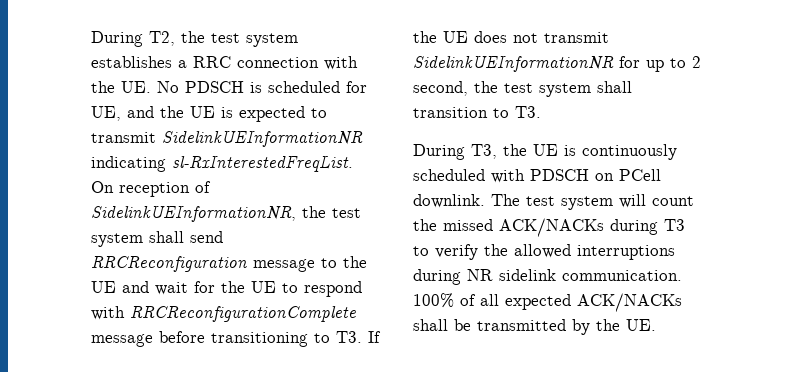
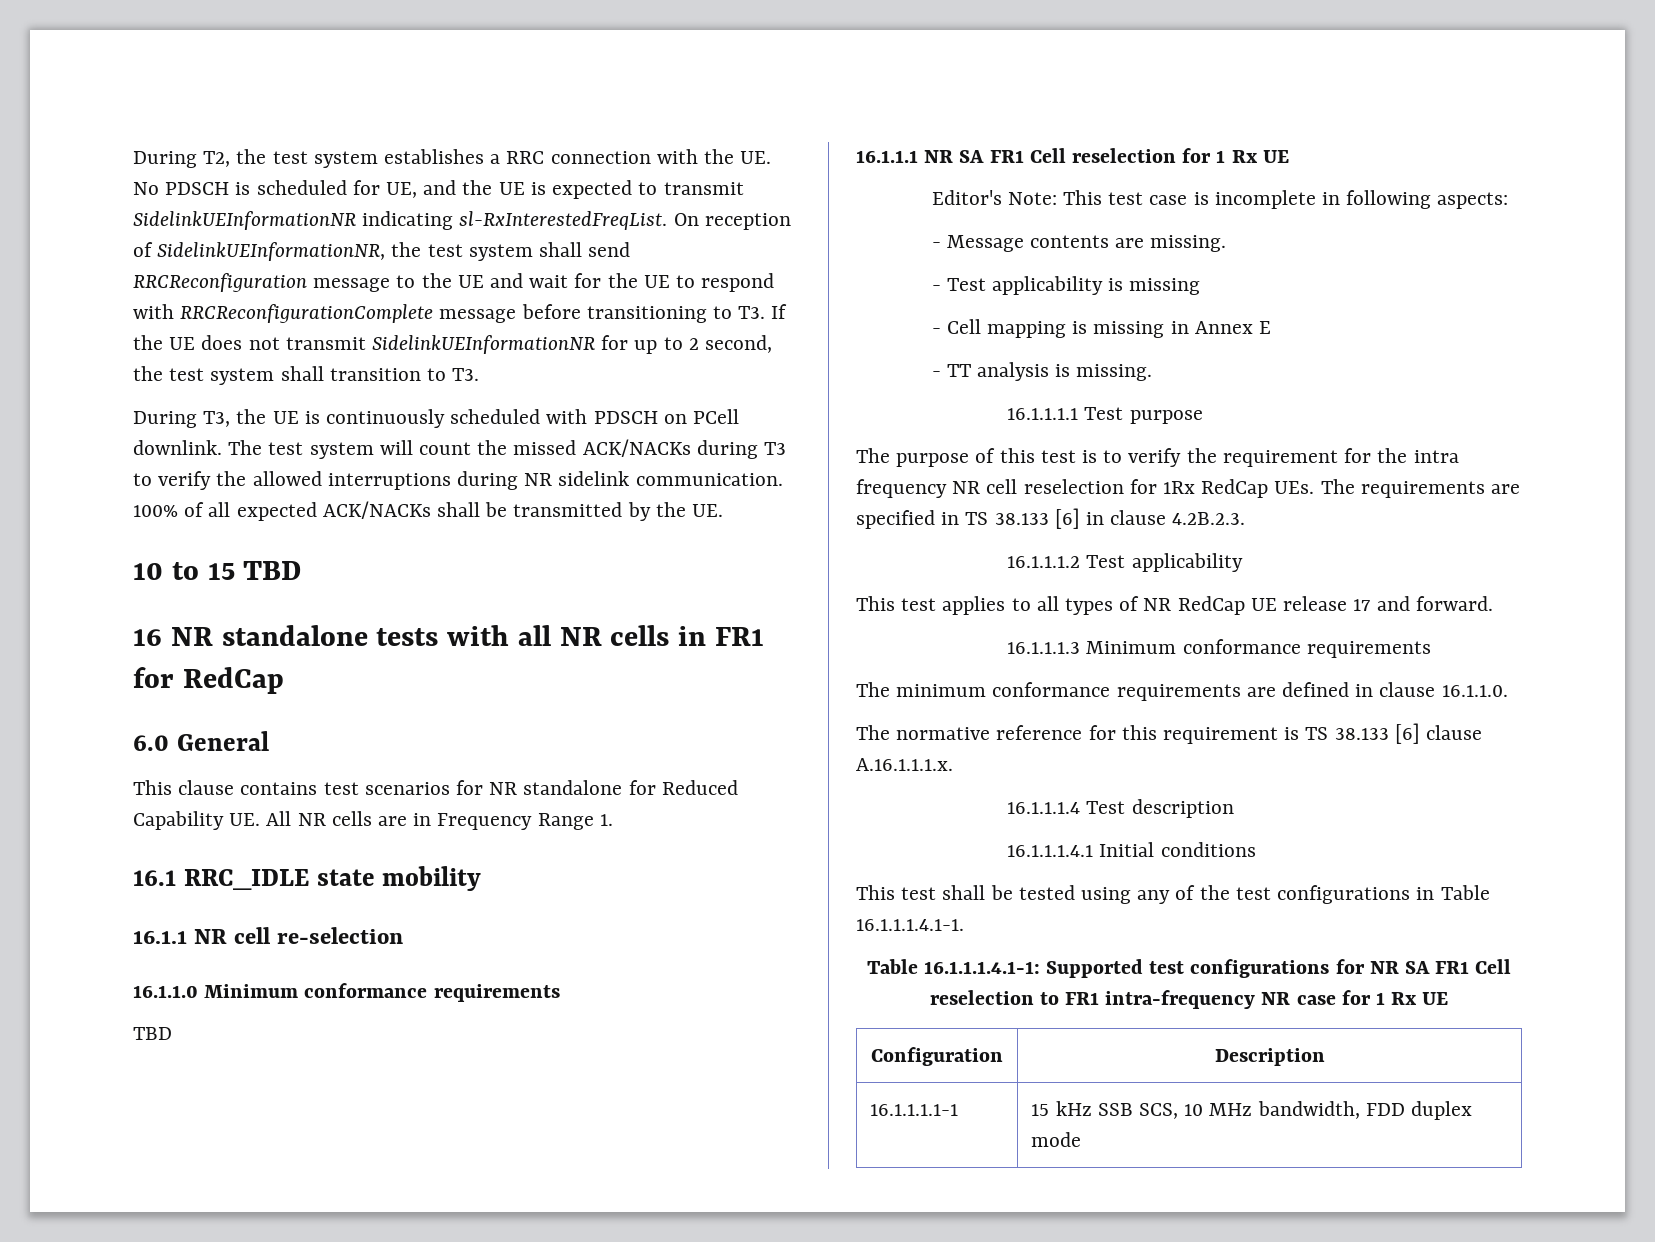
(656, 325) none -> [133,561,302,580] [133,625,764,646] [133,667,284,694] [133,731,269,751] [133,780,738,795] [133,811,613,830] [133,866,482,891] [133,927,404,944] [133,983,560,1002] [133,1027,172,1040] [856,148,1289,163] [931,190,1509,209] [931,235,1227,252] [931,276,1201,295] [931,319,1272,338] [931,362,1153,381] [1007,407,1203,424] [856,448,1459,467] [856,479,1521,498] [856,508,1246,529] [1007,553,1243,572] [856,596,1493,615] [1007,639,1431,658] [856,682,1508,701] [856,723,1483,744] [856,758,953,771] [1007,799,1234,818] [1007,842,1256,857] [856,885,1490,904] [856,919,964,931] [866,959,1512,978] [929,990,1449,1009] [871,1047,1003,1066] [1214,1048,1325,1066] [870,1104,959,1116] [1031,1101,1473,1120] [1031,1132,1082,1147] // 10 to 15 TBD // 16 NR standalone tests with all NR cells in FR1 for RedCap // 6.0 General // This clause contains test scenarios for NR standalone for Reduced Capability UE. All NR cells are in Frequency Range 1. // 16.1 RRC_IDLE state mobility // 16.1.1 NR cell re-selection // 16.1.1.0 Minimum conformance requirements // TBD // 16.1.1.1 NR SA FR1 Cell reselection for 1 Rx UE // Editor's Note: This test case is incomplete in following aspects: // - Message contents are missing. // - Test applicability is missing // - Cell mapping is missing in Annex E // - TT analysis is missing. // 16.1.1.1.1 Test purpose // The purpose of this test is to verify the requirement for the intra frequency NR cell reselection for 1Rx RedCap UEs. The requirements are specified in TS 38.133 [6] in clause 4.2B.2.3. // 16.1.1.1.2 Test applicability // This test applies to all types of NR RedCap UE release 17 and forward. // 16.1.1.1.3 Minimum conformance requirements // The minimum conformance requirements are defined in clause 16.1.1.0. // The normative reference for this requirement is TS 38.133 [6] clause A.16.1.1.1.x. // 16.1.1.1.4 Test description // 16.1.1.1.4.1 Initial conditions // This test shall be tested using any of the test configurations in Table 16.1.1.1.4.1-1. // Table 16.1.1.1.4.1-1: Supported test configurations for NR SA FR1 Cell reselection to FR1 intra-frequency NR case for 1 Rx UE // Configuration | Description // 16.1.1.1.1-1 | 15 kHz SSB SCS, 10 MHz bandwidth, FDD duplex mode

